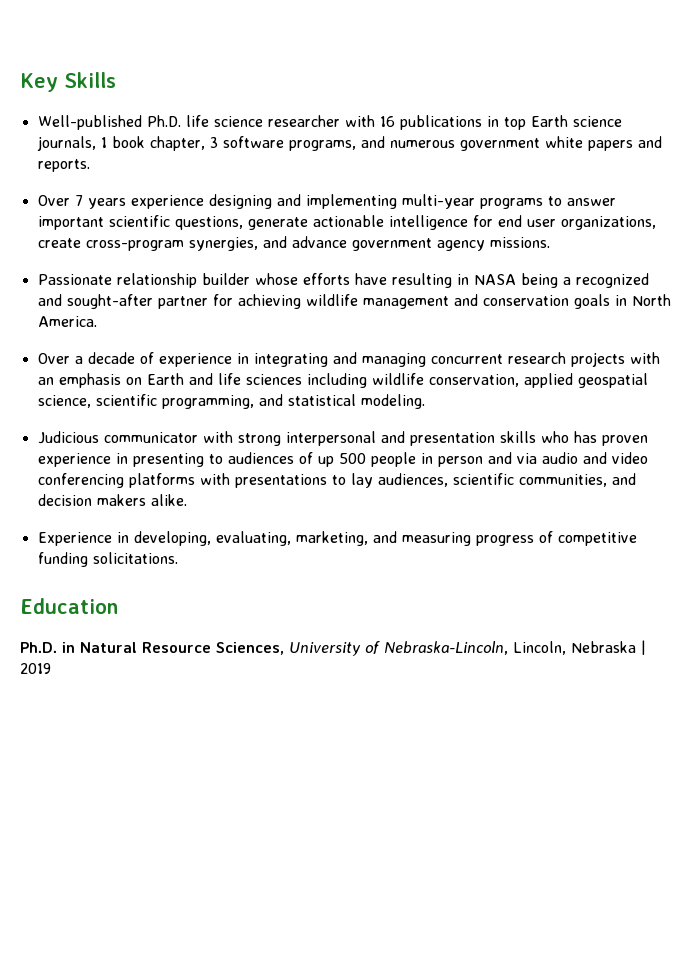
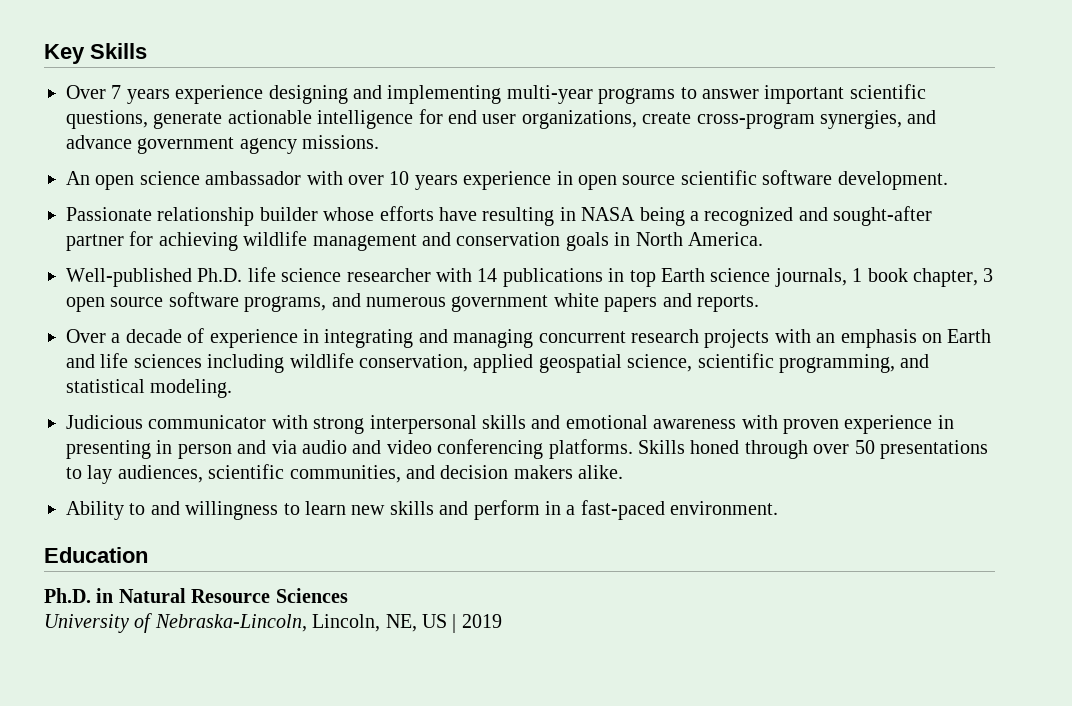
[37,115,622,130] [36,136,662,151] [37,159,90,172] // Well-published Ph.D. life science researcher with 16 publications in top Earth science journals, 1 book chapter, 3 software programs, and numerous government white papers and reports. -> (147, 51) none
(550, 242) none -> [66,170,948,190] // An open science ambassador with over 10 years experience in open source scientific software development.
(97, 321) none -> [66,267,994,287] [66,292,759,312] // Well-published Ph.D. life science researcher with 14 publications in top Earth science journals, 1 book chapter, 3 open source software programs, and numerous government white papers and reports.
[380,431,648,446] [37,452,416,467] and presentation skills who has proven experience in presenting to audiences of up 500 people -> [481,415,954,434] [66,440,151,459] skills and emotional awareness with proven experience in presenting
[128,473,230,488] platforms with -> [548,439,875,459] platforms. Skills honed through over 50
[37,531,637,546] [37,552,178,567] Experience in developing, evaluating, marketing, and measuring progress of competitive funding solicitations. -> [66,500,779,520] Ability to and willingness to learn new skills and perform in a fast-paced environment.
[216,642,284,655] Sciences, -> [275,588,348,603] Sciences //
[571,641,636,653] Nebraska -> [385,614,447,632] NE, US

